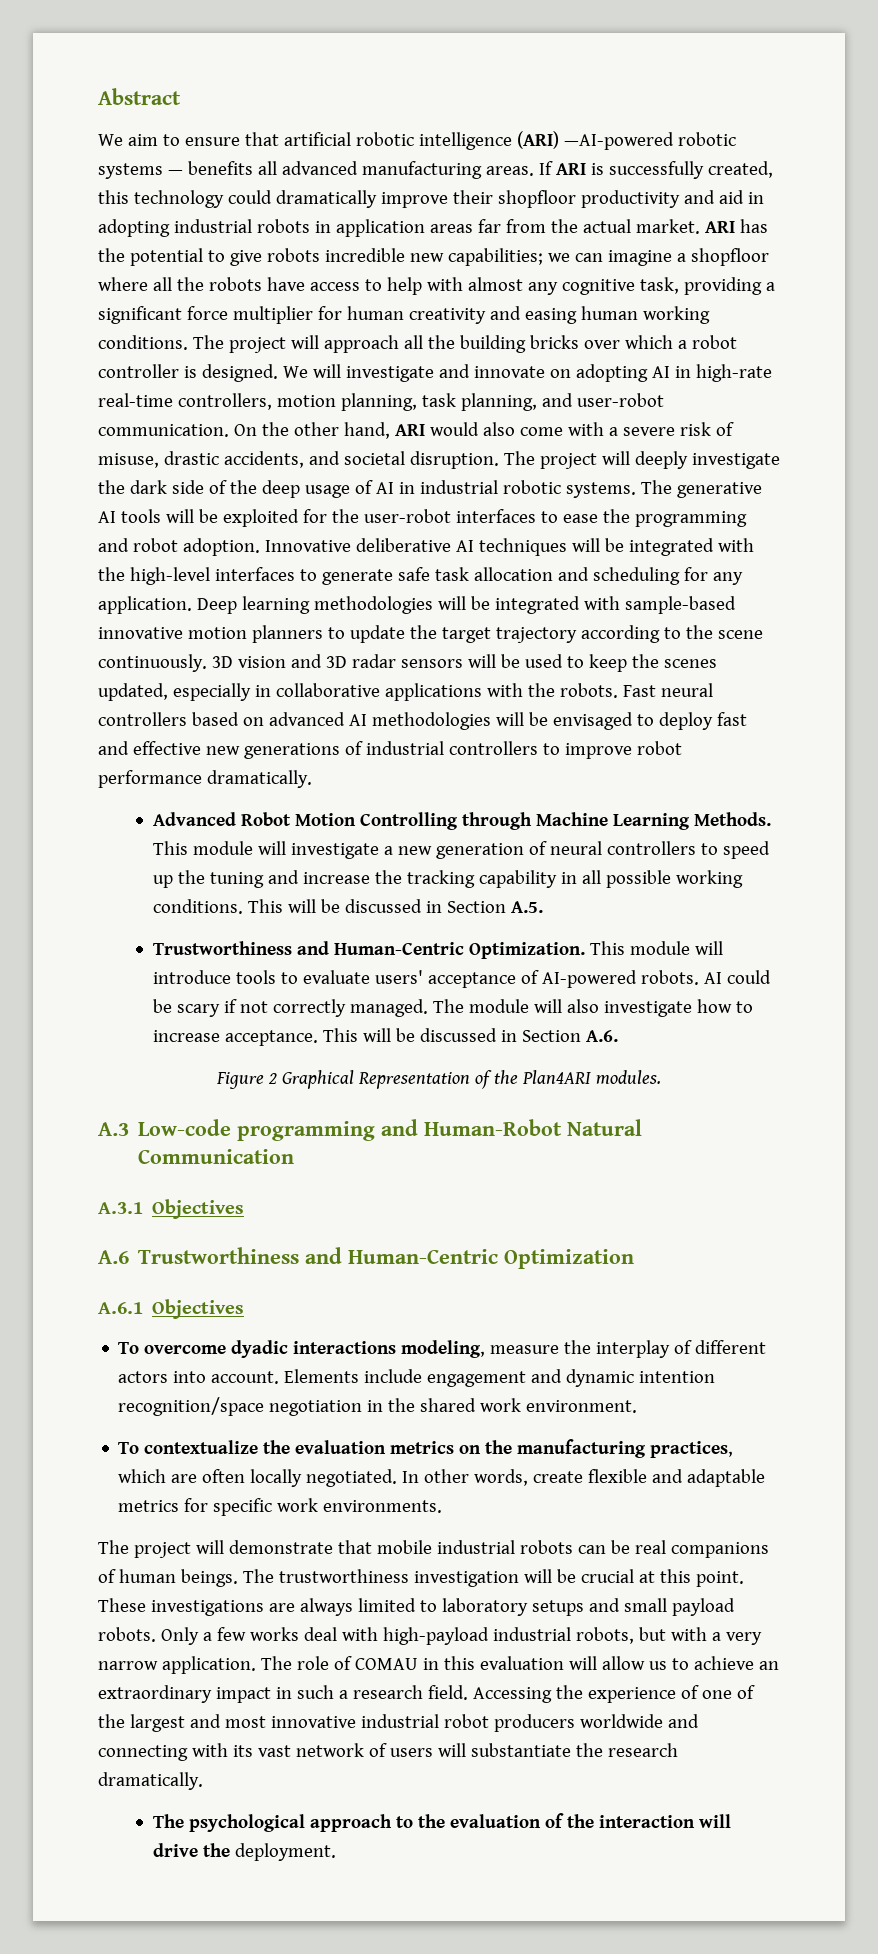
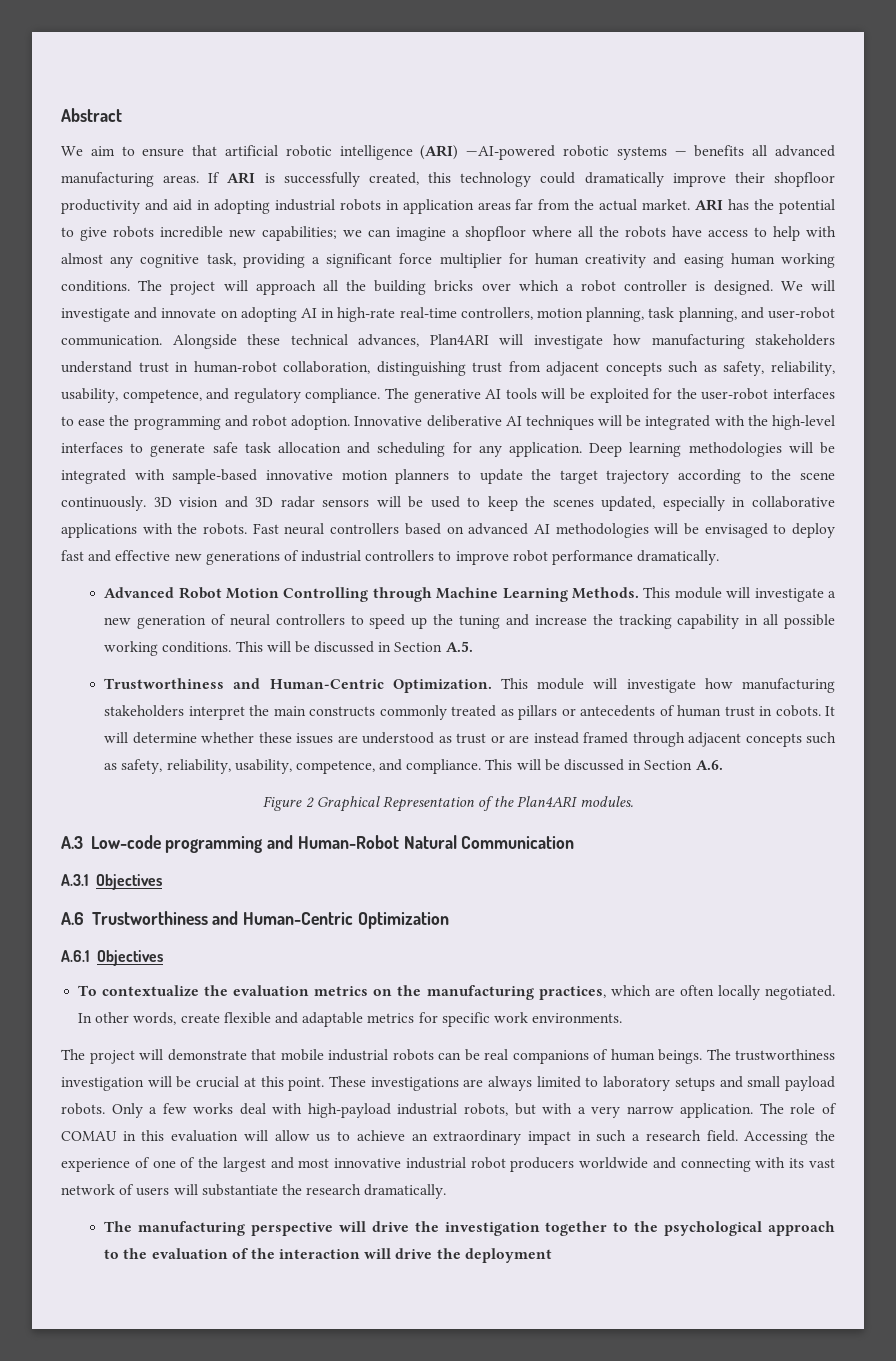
[233,422,734,439] [98,451,780,469] [98,480,636,498] On the other hand, ARI would also come with a severe risk of misuse, drastic accidents, and societal disruption. The project will deeply investigate the dark side of the deep usage of AI in industrial robotic systems. -> [172,334,835,349] [61,361,836,376] [61,388,381,403] Alongside these technical advances, Plan4ARI will investigate how manufacturing stakeholders understand trust in human-robot collaboration, distinguishing trust from adjacent concepts such as safety, reliability, usability, competence, and regulatory compliance.
[152,970,771,988] [152,999,753,1017] [152,1030,318,1046] introduce tools to evaluate users' acceptance of AI-powered robots. AI could be scary if not correctly managed. The module will also investigate how to increase acceptance. -> [626,678,836,693] [104,705,835,720] [104,732,836,747] [104,759,482,774] investigate how manufacturing stakeholders interpret the main constructs commonly treated as pillars or antecedents of human trust in cobots. It will determine whether these issues are understood as trust or are instead framed through adjacent concepts such as safety, reliability, usability, competence, and compliance.
[118,1340,767,1358] [118,1369,716,1387] [118,1397,638,1416] // To overcome dyadic interactions modeling, measure the interplay of different actors into account. Elements include engagement and dynamic intention recognition/space negotiation in the shared work environment. -> (163, 958) none
(184, 1821) none -> [138,1221,659,1236] manufacturing perspective will drive the investigation together to the
[234,1843,336,1861] deployment. -> [464,1248,552,1263] deployment

